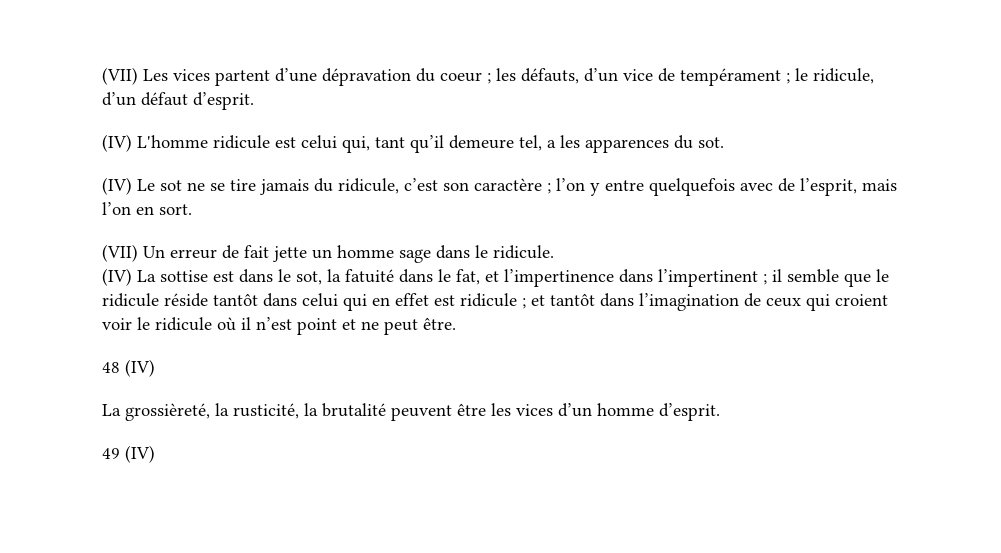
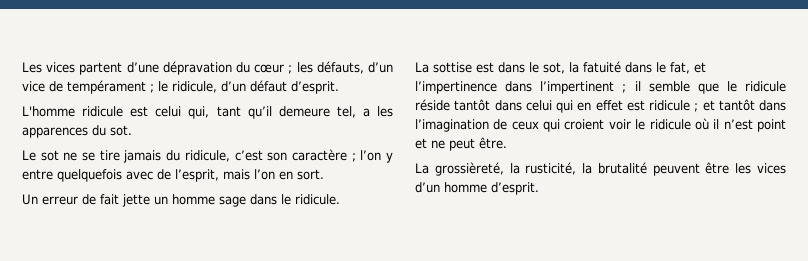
[102,67,138,85] (VII) -> (22, 67) none
[440,72,482,82] coeur -> [254,64,285,73] cœur
[102,134,132,152] (IV) -> (339, 87) none
[102,177,132,195] (IV) -> (132, 130) none
[102,244,138,262] (VII) -> (324, 174) none
[102,268,132,286] (IV) -> (340, 199) none
[102,359,155,377] // 48 (IV) -> (507, 143) none
[102,445,155,463] // 49 (IV) -> (539, 188) none

